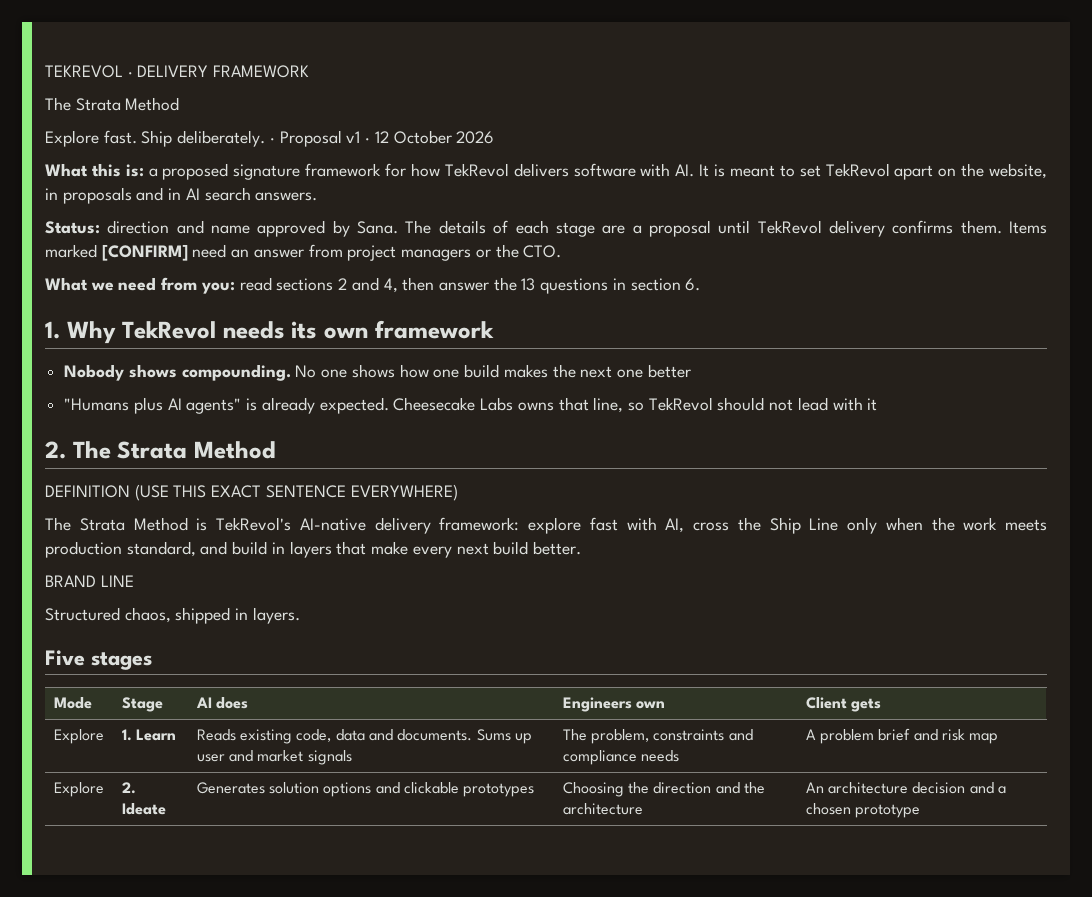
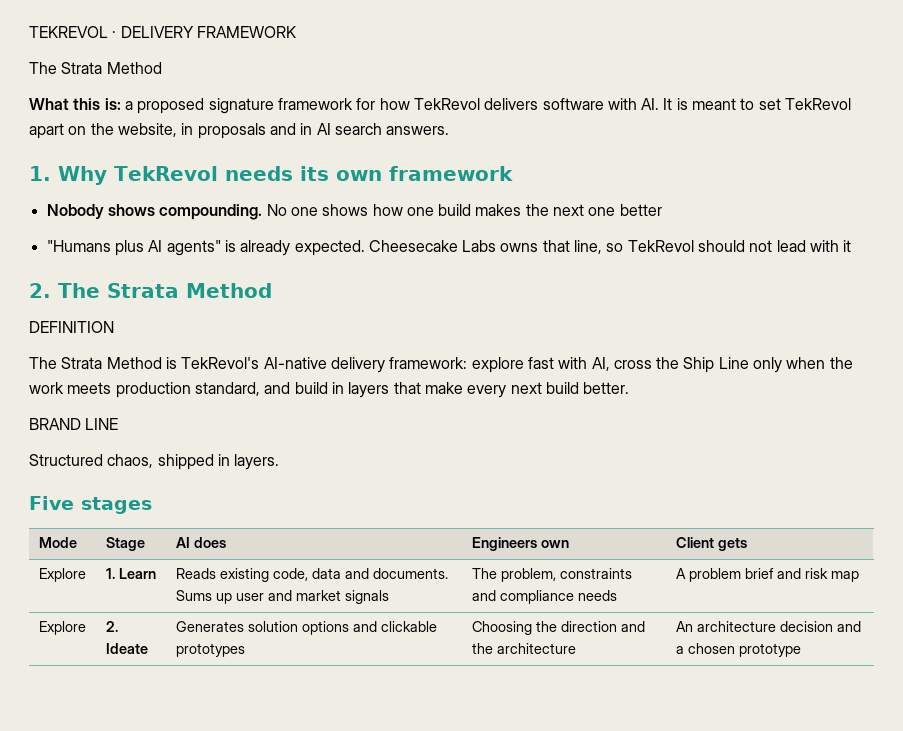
[45,130,495,147] // Explore fast. Ship deliberately. · Proposal v1 · 12 October 2026 -> (162, 68) none
[45,220,1048,237] [45,244,562,261] [45,277,701,294] // Status: direction and name approved by Sana. The details of each stage are a proposal until TekRevol delivery confirms them. Items marked [CONFIRM] need an answer from project managers or the CTO. // What we need from you: read sections 2 and 4, then answer the 13 questions in section 6. -> (450, 130) none
[134,484,458,501] (USE THIS EXACT SENTENCE EVERYWHERE) -> (114, 327) none

